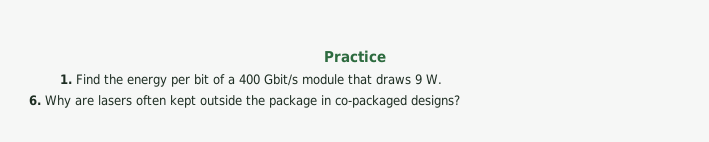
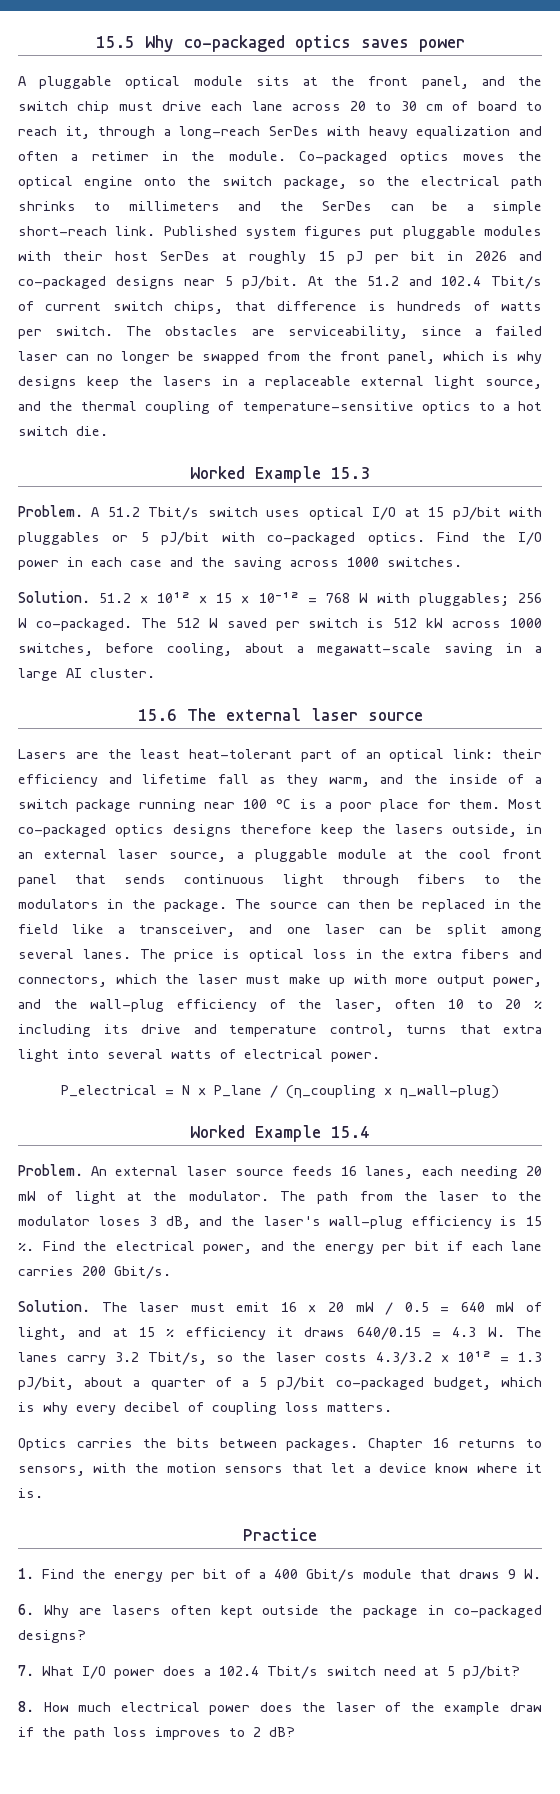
(323, 56) none -> [95,35,465,52] [18,76,542,89] [18,101,543,114] [18,126,542,139] [18,151,542,164] [18,176,542,189] [18,201,542,214] [18,226,542,239] [18,251,542,264] [18,276,543,289] [18,301,542,314] [18,326,542,339] [18,351,542,364] [18,376,542,389] [18,401,542,414] [18,426,108,436] [190,466,370,483] [18,505,542,520] [18,532,543,545] [18,557,462,570] [18,591,542,606] [18,618,542,631] [18,643,542,656] [18,668,155,681] [137,708,423,721] [18,749,542,762] [18,774,542,787] [18,799,542,812] [18,824,542,837] [18,849,542,862] [18,874,542,887] [18,899,542,912] [18,924,543,937] [18,949,542,962] [18,974,542,987] [18,999,542,1012] [18,1024,542,1037] [18,1049,380,1062] [61,1085,499,1099] [190,1125,370,1142] [18,1164,542,1179] [18,1191,542,1204] [18,1216,542,1229] [18,1241,542,1254] [18,1266,171,1279] [18,1300,542,1315] [18,1327,542,1340] [18,1351,542,1365] [18,1377,542,1390] [18,1402,392,1415] [18,1438,543,1451] [18,1463,543,1476] [18,1488,43,1498] 15.5 Why co-packaged optics saves power // A pluggable optical module sits at the front panel, and the switch chip must drive each lane across 20 to 30 cm of board to reach it, through a long-reach SerDes with heavy equalization and often a retimer in the module. Co-packaged optics moves the optical engine onto the switch package, so the electrical path shrinks to millimeters and the SerDes can be a simple short-reach link. Published system figures put pluggable modules with their host SerDes at roughly 15 pJ per bit in 2026 and co-packaged designs near 5 pJ/bit. At the 51.2 and 102.4 Tbit/s of current switch chips, that difference is hundreds of watts per switch. The obstacles are serviceability, since a failed laser can no longer be swapped from the front panel, which is why designs keep the lasers in a replaceable external light source, and the thermal coupling of temperature-sensitive optics to a hot switch die. // Worked Example 15.3 // Problem. A 51.2 Tbit/s switch uses optical I/O at 15 pJ/bit with pluggables or 5 pJ/bit with co-packaged optics. Find the I/O power in each case and the saving across 1000 switches. // Solution. 51.2 × 10¹² × 15 × 10⁻¹² = 768 W with pluggables; 256 W co-packaged. The 512 W saved per switch is 512 kW across 1000 switches, before cooling, about a megawatt-scale saving in a large AI cluster. // 15.6 The external laser source // Lasers are the least heat-tolerant part of an optical link: their efficiency and lifetime fall as they warm, and the inside of a switch package running near 100 °C is a poor place for them. Most co-packaged optics designs therefore keep the lasers outside, in an external laser source, a pluggable module at the cool front panel that sends continuous light through fibers to the modulators in the package. The source can then be replaced in the field like a transceiver, and one laser can be split among several lanes. The price is optical loss in the extra fibers and connectors, which the laser must make up with more output power, and the wall-plug efficiency of the laser, often 10 to 20 % including its drive and temperature control, turns that extra light into several watts of electrical power. // P_electrical = N × P_lane / (η_coupling × η_wall-plug) // Worked Example 15.4 // Problem. An external laser source feeds 16 lanes, each needing 20 mW of light at the modulator. The path from the laser to the modulator loses 3 dB, and the laser's wall-plug efficiency is 15 %. Find the electrical power, and the energy per bit if each lane carries 200 Gbit/s. // Solution. The laser must emit 16 × 20 mW / 0.5 = 640 mW of light, and at 15 % efficiency it draws 640/0.15 = 4.3 W. The lanes carry 3.2 Tbit/s, so the laser costs 4.3/3.2 × 10¹² = 1.3 pJ/bit, about a quarter of a 5 pJ/bit co-packaged budget, which is why every decibel of coupling loss matters. // Optics carries the bits between packages. Chapter 16 returns to sensors, with the motion sensors that let a device know where it is. //
(460, 101) none -> [18,1665,520,1679] [18,1701,542,1715] [18,1727,295,1740] // 7. What I/O power does a 102.4 Tbit/s switch need at 5 pJ/bit? // 8. How much electrical power does the laser of the example draw if the path loss improves to 2 dB?

